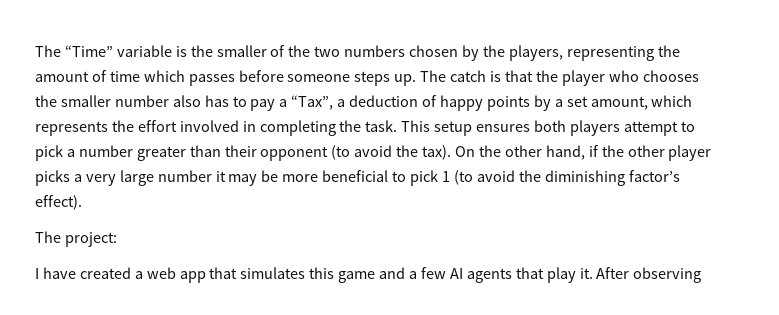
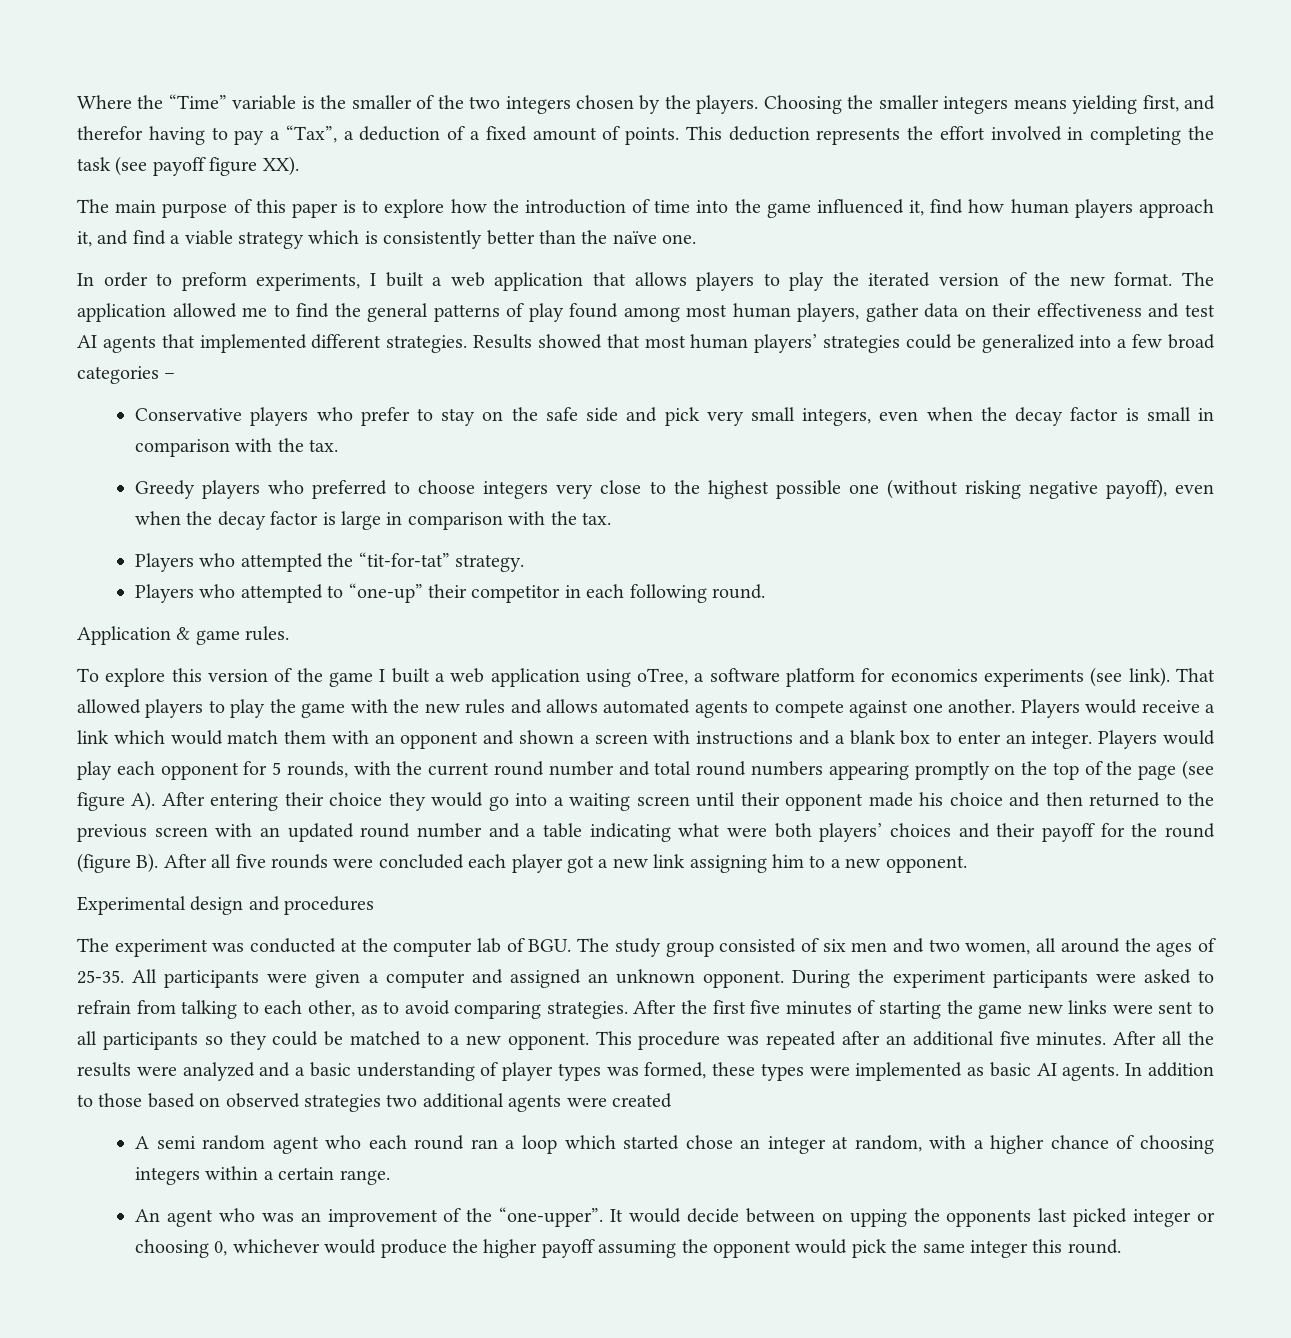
[35,45,61,57] The -> [77,95,164,109] Where the
[344,45,406,57] numbers -> [505,96,571,114] integers
[508,45,680,61] [35,70,699,86] [35,95,229,107] players, representing the amount of time which passes before someone steps up. The catch is that the player who chooses the smaller number also has -> [696,95,1216,114] [77,126,205,145] players. Choosing the smaller integers means yielding first, and therefor having
[439,95,693,111] happy points by a set amount, which -> [469,126,810,145] a fixed amount of points. This deduction
[365,120,695,136] [35,145,712,161] [35,170,680,186] [35,195,82,210] [35,231,117,247] [35,267,702,283] task. This setup ensures both players attempt to pick a number greater than their opponent (to avoid the tax). On the other hand, if the other player picks a very large number it may be more beneficial to pick 1 (to avoid the diminishing factor’s effect). // The project: // I have created a web app that simulates this game and a few AI agents that play it. After observing -> [77,156,299,176] [77,199,1214,218] [77,230,697,249] [77,272,1215,291] [77,303,1215,322] [77,334,1216,353] [77,366,176,384] [135,407,1214,426] [135,438,339,457] [135,479,1214,499] [135,511,612,530] [135,552,525,572] [135,583,766,603] [77,626,290,645] [77,667,1216,687] [77,699,1216,718] [77,730,1215,749] [77,760,1214,780] [77,791,1215,811] [77,823,1215,842] [77,853,967,873] [77,896,375,915] [77,938,1217,957] [77,969,1214,988] [77,1000,1215,1019] [77,1031,1214,1050] [77,1062,1214,1081] [77,1093,672,1112] [135,1135,1214,1154] [135,1166,390,1185] [135,1207,1215,1227] [135,1239,1121,1258] task (see payoff figure XX). // The main purpose of this paper is to explore how the introduction of time into the game influenced it, find how human players approach it, and find a viable strategy which is consistently better than the naïve one. // In order to preform experiments, I built a web application that allows players to play the iterated version of the new format. The application allowed me to find the general patterns of play found among most human players, gather data on their effectiveness and test AI agents that implemented different strategies. Results showed that most human players’ strategies could be generalized into a few broad categories – // Conservative players who prefer to stay on the safe side and pick very small integers, even when the decay factor is small in comparison with the tax. // Greedy players who preferred to choose integers very close to the highest possible one (without risking negative payoff), even when the decay factor is large in comparison with the tax. // Players who attempted the “tit-for-tat” strategy. // Players who attempted to “one-up” their competitor in each following round. // Application & game rules. // To explore this version of the game I built a web application using oTree, a software platform for economics experiments (see link). That allowed players to play the game with the new rules and allows automated agents to compete against one another. Players would receive a link which would match them with an opponent and shown a screen with instructions and a blank box to enter an integer. Players would play each opponent for 5 rounds, with the current round number and total round numbers appearing promptly on the top of the page (see figure A). After entering their choice they would go into a waiting screen until their opponent made his choice and then returned to the previous screen with an updated round number and a table indicating what were both players’ choices and their payoff for the round (figure B). After all five rounds were concluded each player got a new link assigning him to a new opponent. // Experimental design and procedures // The experiment was conducted at the computer lab of BGU. The study group consisted of six men and two women, all around the ages of 25-35. All participants were given a computer and assigned an unknown opponent. During the experiment participants were asked to refrain from talking to each other, as to avoid comparing strategies. After the first five minutes of starting the game new links were sent to all participants so they could be matched to a new opponent. This procedure was repeated after an additional five minutes. After all the results were analyzed and a basic understanding of player types was formed, these types were implemented as basic AI agents. In addition to those based on observed strategies two additional agents were created // A semi random agent who each round ran a loop which started chose an integer at random, with a higher chance of choosing integers within a certain range. // An agent who was an improvement of the “one-upper”. It would decide between on upping the opponents last picked integer or choosing 0, whichever would produce the higher payoff assuming the opponent would pick the same integer this round.

